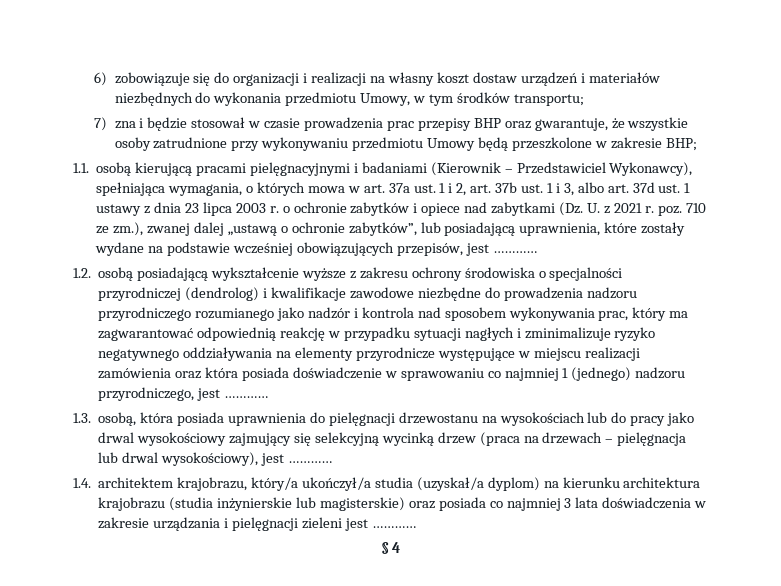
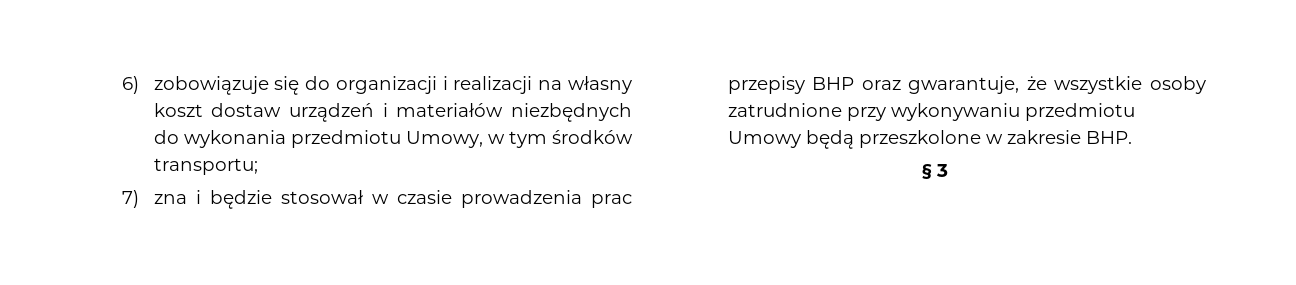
[665,138,697,151] [73,162,693,176] [96,182,691,196] [96,202,706,216] [96,222,686,236] [95,242,537,256] [73,267,623,281] [98,287,637,301] [98,307,689,321] [98,327,656,341] [98,347,640,361] [98,367,686,381] [98,387,269,401] [73,412,695,426] [98,432,687,446] [98,452,332,466] [73,477,701,491] [98,497,707,511] [98,517,416,531] BHP; // 1.1. osobą kierującą pracami pielęgnacyjnymi i badaniami (Kierownik – Przedstawiciel Wykonawcy), spełniająca wymagania, o których mowa w art. 37a ust. 1 i 2, art. 37b ust. 1 i 3, albo art. 37d ust. 1 ustawy z dnia 23 lipca 2003 r. o ochronie zabytków i opiece nad zabytkami (Dz. U. z 2021 r. poz. 710 ze zm.), zwanej dalej „ustawą o ochronie zabytków”, lub posiadającą uprawnienia, które zostały wydane na podstawie wcześniej obowiązujących przepisów, jest ………… // 1.2. osobą posiadającą wykształcenie wyższe z zakresu ochrony środowiska o specjalności przyrodniczej (dendrolog) i kwalifikacje zawodowe niezbędne do prowadzenia nadzoru przyrodniczego rozumianego jako nadzór i kontrola nad sposobem wykonywania prac, który ma zagwarantować odpowiednią reakcję w przypadku sytuacji nagłych i zminimalizuje ryzyko negatywnego oddziaływania na elementy przyrodnicze występujące w miejscu realizacji zamówienia oraz która posiada doświadczenie w sprawowaniu co najmniej 1 (jednego) nadzoru przyrodniczego, jest ………… // 1.3. osobą, która posiada uprawnienia do pielęgnacji drzewostanu na wysokościach lub do pracy jako drwal wysokościowy zajmujący się selekcyjną wycinką drzew (praca na drzewach – pielęgnacja lub drwal wysokościowy), jest ………… // 1.4. architektem krajobrazu, który/a ukończył/a studia (uzyskał/a dyplom) na kierunku architektura krajobrazu (studia inżynierskie lub magisterskie) oraz posiada co najmniej 3 lata doświadczenia w zakresie urządzania i pielęgnacji zieleni jest ………… -> [1085,131,1132,144] BHP.
[392,542,401,553] 4 -> [936,164,948,177] 3

